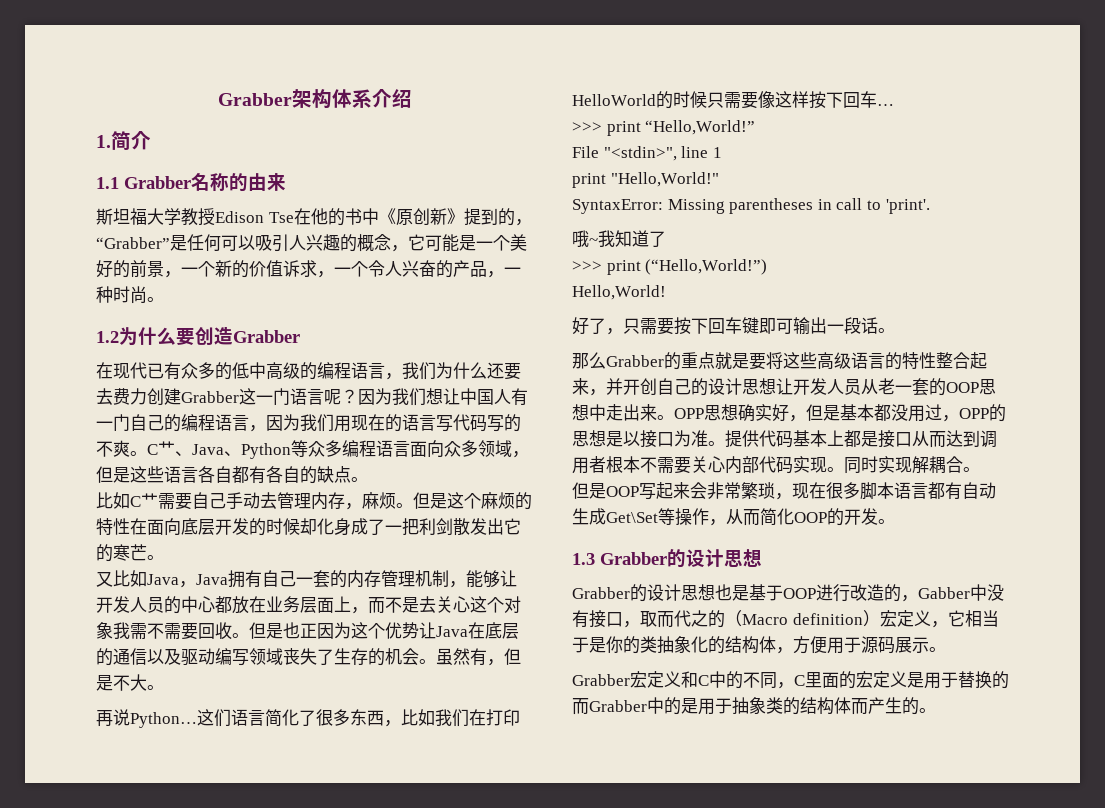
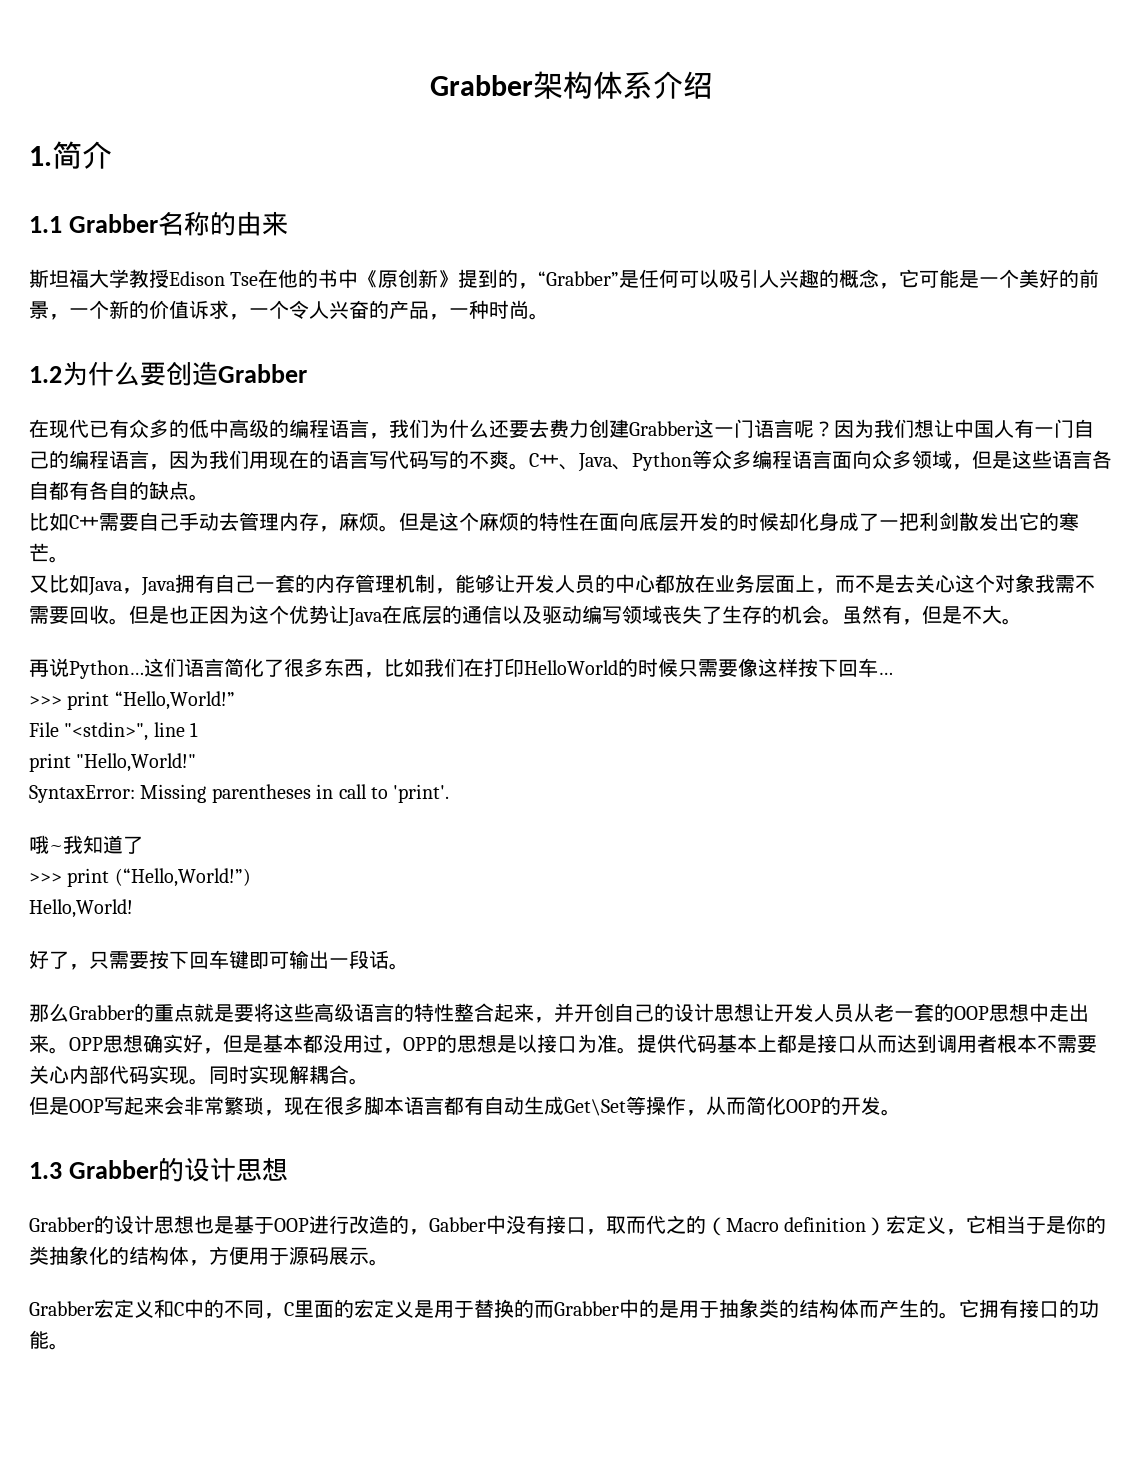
(936, 710) none -> [959,1299,1099,1318] [29,1330,69,1350] 它拥有接口的功能。

